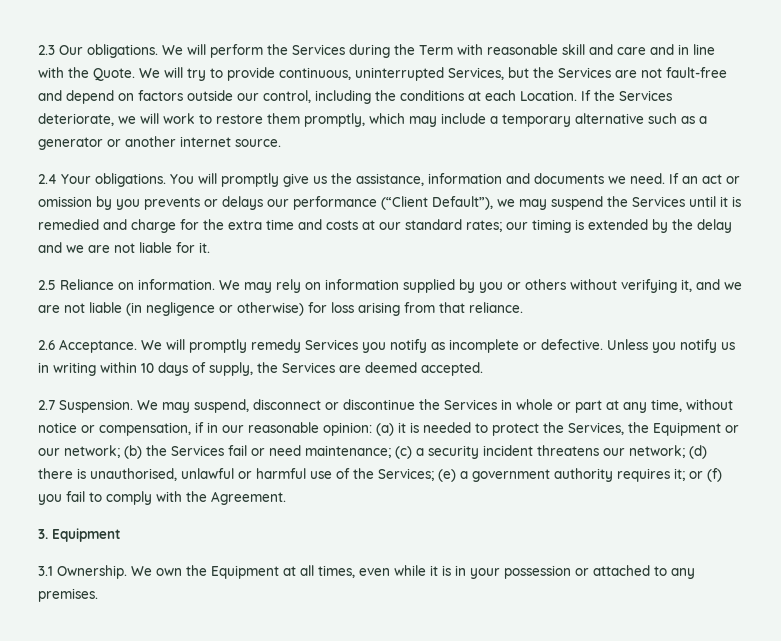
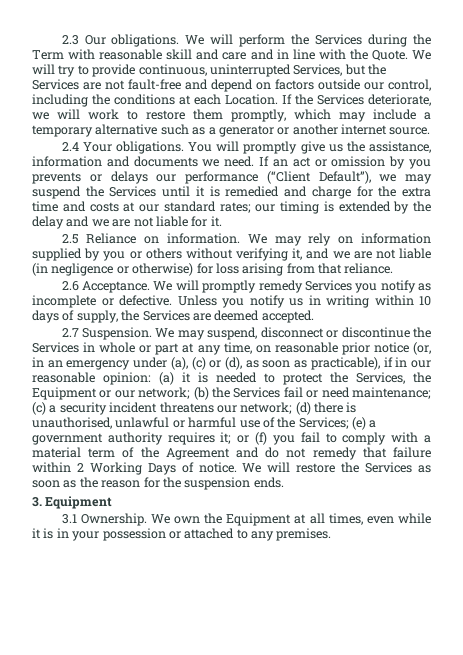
[686,399,733,410] [38,422,191,436] without notice or compensation, -> [255,342,431,355] [32,357,380,370] on reasonable prior notice (or, in an emergency under (a), (c) or (d), as soon as practicable),
[186,491,286,505] the Agreement. -> [423,435,431,443] [32,447,431,460] [32,462,432,475] [32,477,284,490] a material term of the Agreement and do not remedy that failure within 2 Working Days of notice. We will restore the Services as soon as the reason for the suspension ends.

